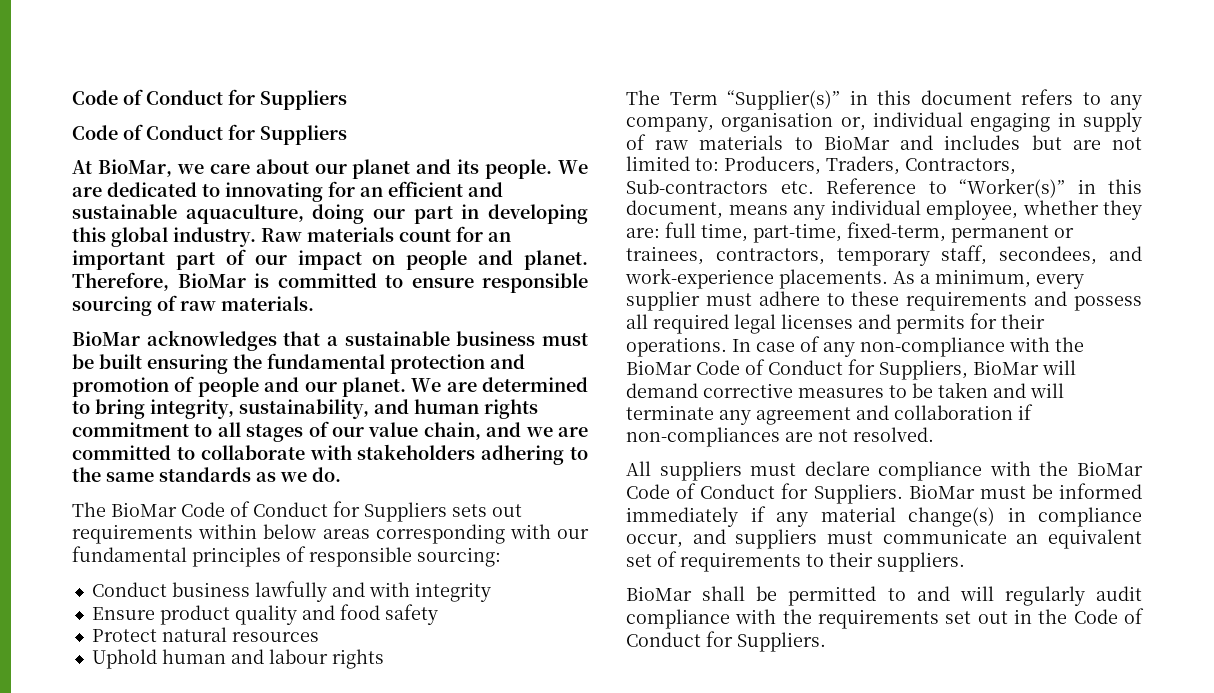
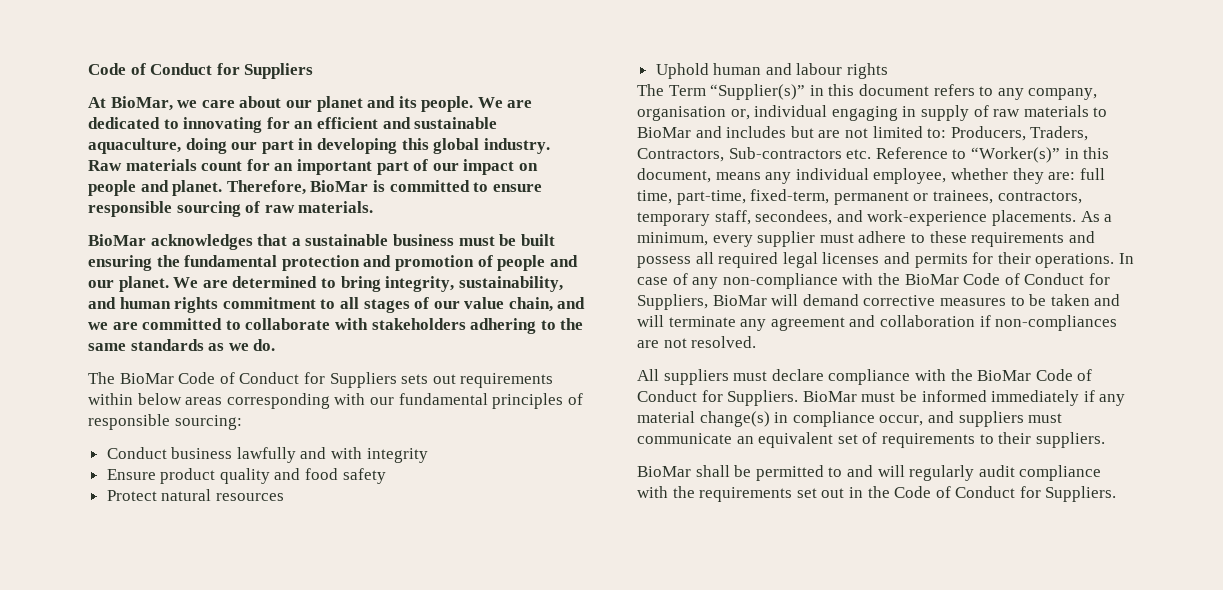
[72,89,347,110] [72,124,347,145] Code of Conduct for Suppliers // Code of Conduct for Suppliers -> [88,63,314,79] Code of Conduct for Suppliers

